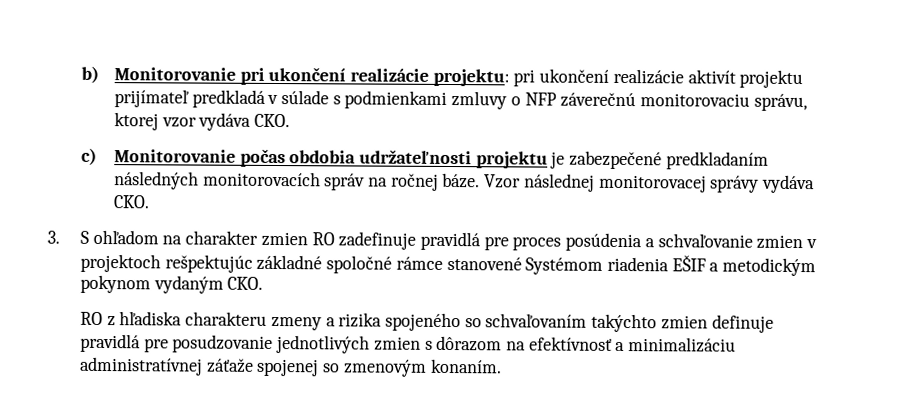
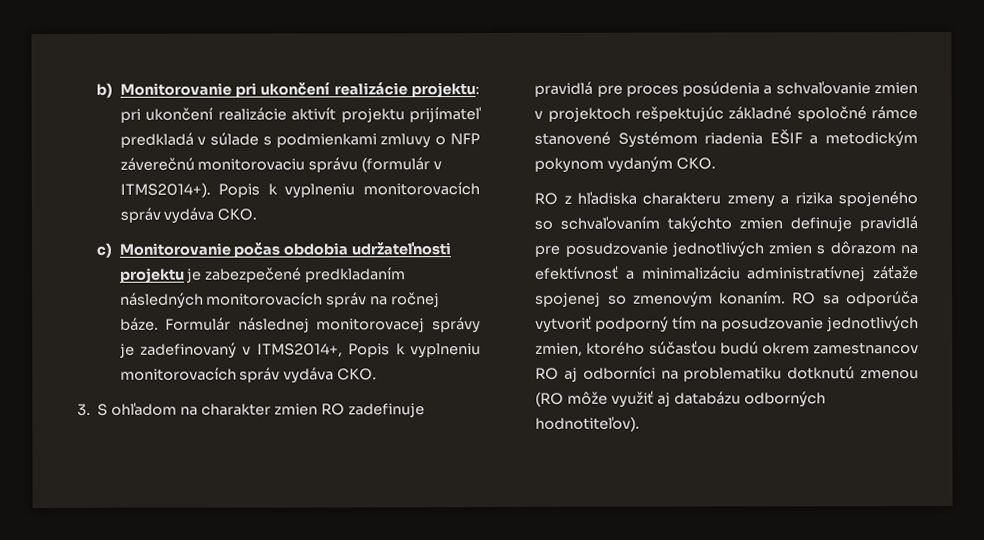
[753,93,808,112] [113,112,197,131] správu, ktorej vzor -> [308,157,443,173] [119,182,480,199] [119,207,161,223] správu (formulár v ITMS2014+). Popis k vyplneniu monitorovacích správ
[484,174,522,189] Vzor -> [165,317,232,331] Formulár
(760, 184) none -> [118,342,481,359] [119,367,281,383] je zadefinovaný v ITMS2014+, Popis k vyplneniu monitorovacích správ
(502, 366) none -> [792,291,919,307] [535,315,919,333] [535,340,919,357] [535,366,919,382] [535,390,826,408] [535,416,641,432] RO sa odporúča vytvoriť podporný tím na posudzovanie jednotlivých zmien, ktorého súčasťou budú okrem zamestnancov RO aj odborníci na problematiku dotknutú zmenou (RO môže využiť aj databázu odborných hodnotiteľov).

